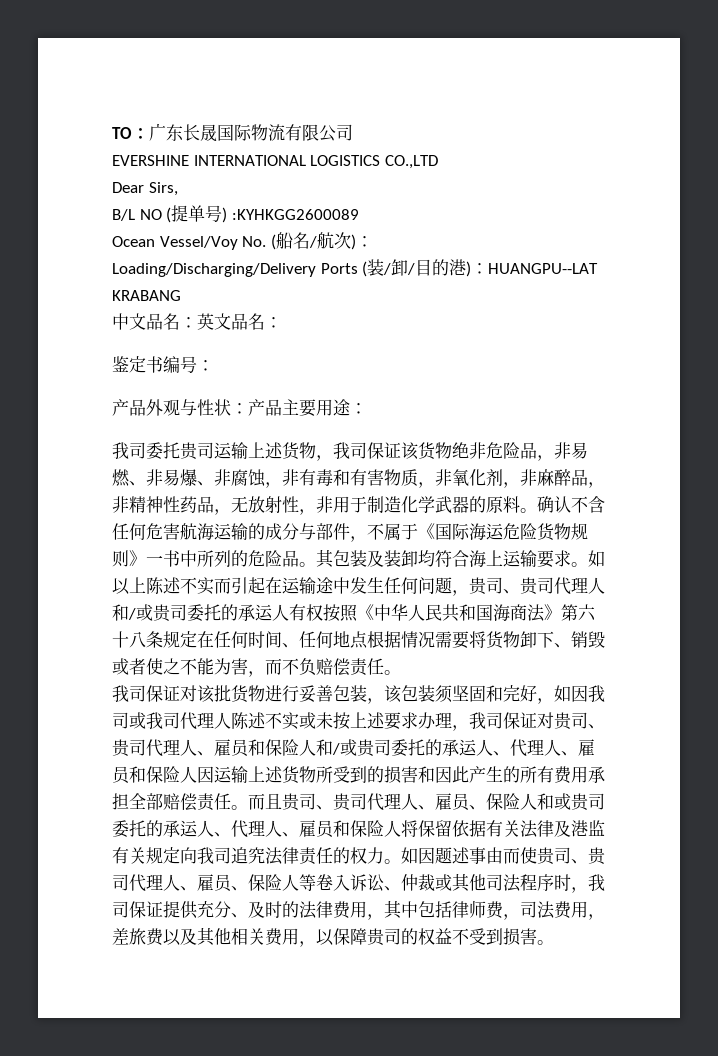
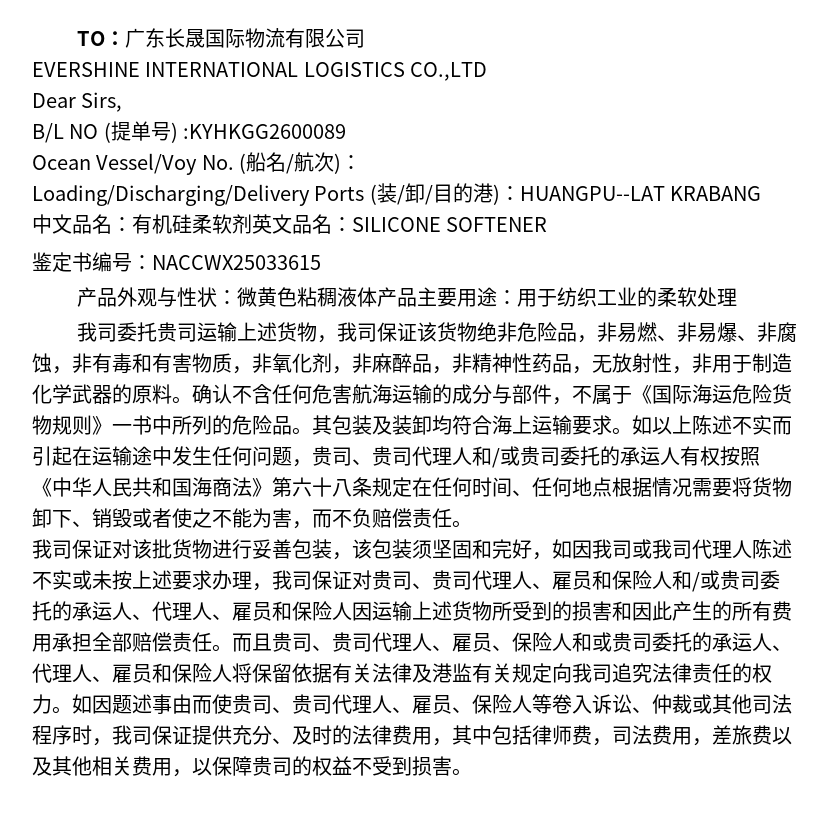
(197, 322) none -> [132,214,252,234] 有机硅柔软剂
(282, 322) none -> [352,217,548,232] SILICONE SOFTENER
(214, 365) none -> [152,255,321,270] NACCWX25033615
(248, 408) none -> [236,287,377,307] 微黄色粘稠液体
(367, 408) none -> [516,287,737,307] 用于纺织工业的柔软处理

